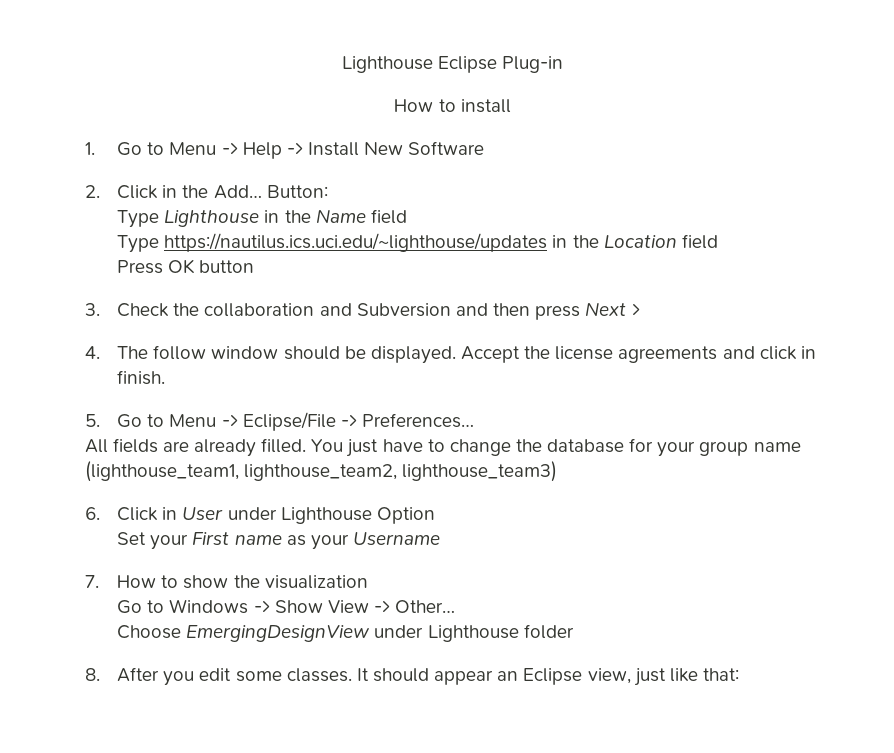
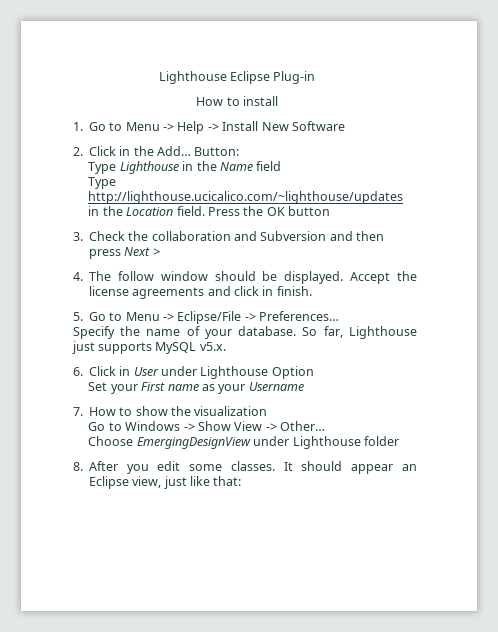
[164,233,548,252] https://nautilus.ics.uci.edu/~lighthouse/updates -> [88,191,404,204] http://lighthouse.ucicalico.com/~lighthouse/updates
[681,234,718,249] [117,260,164,274] field // Press -> [176,206,264,216] field. Press the
[84,438,801,457] [84,461,557,482] All fields are already filled. You just have to change the database for your group name (lighthouse_team1, lighthouse_team2, lighthouse_team3) -> [72,326,417,339] [71,341,226,354] Specify the name of your database. So far, Lighthouse just supports MySQL v5.x.

